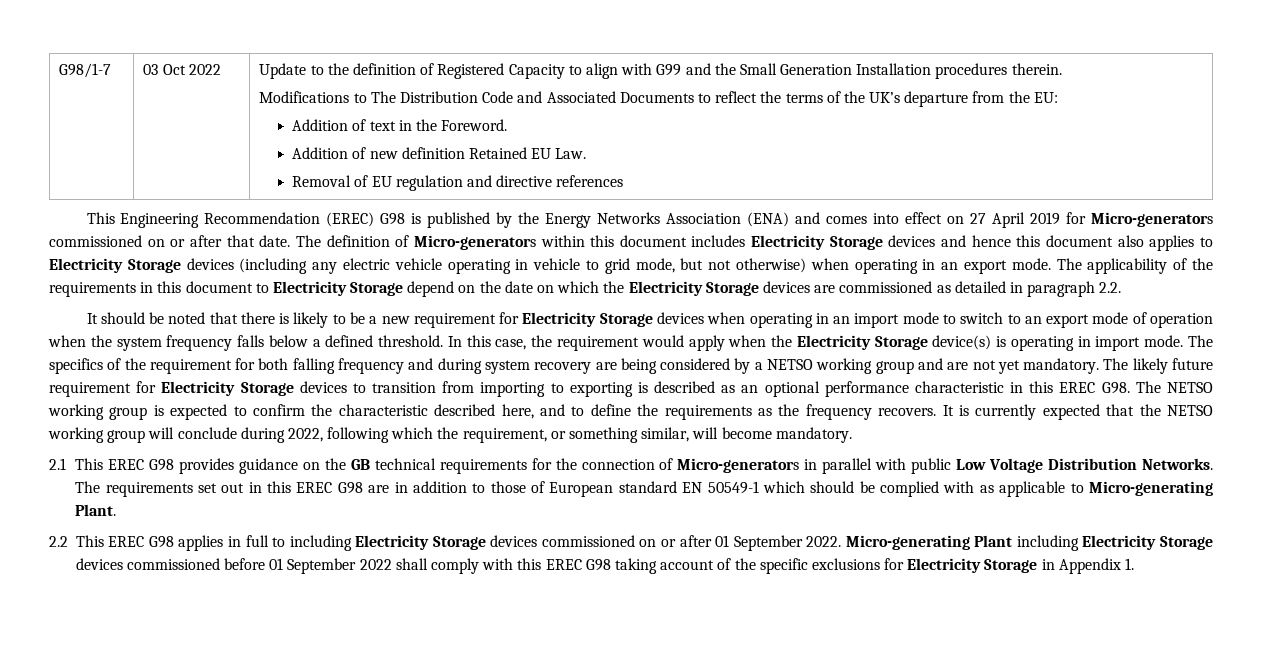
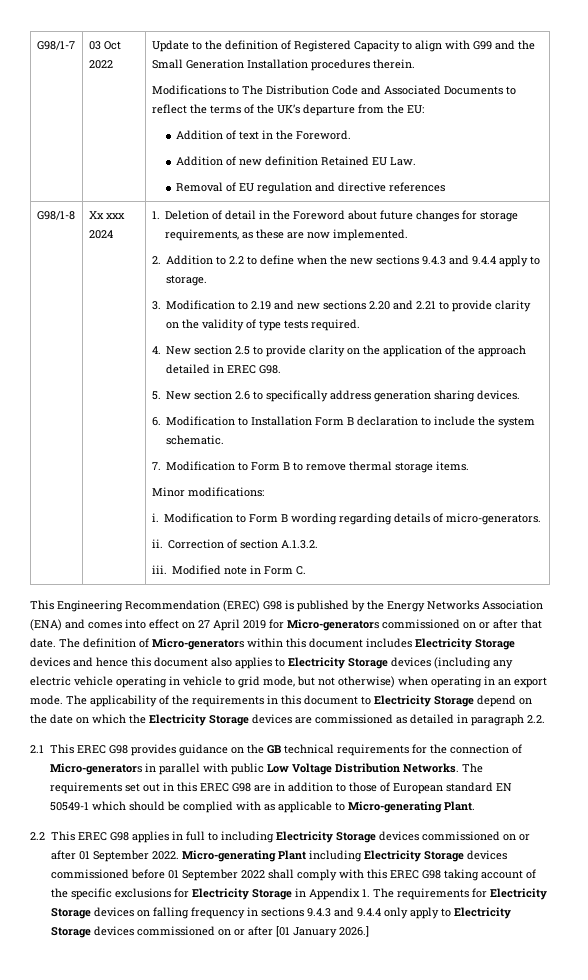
(624, 181) none -> [36,211,75,220] [88,211,125,219] [88,230,113,239] [151,210,519,222] [165,229,409,241] [151,255,541,267] [166,275,208,286] [151,300,532,312] [166,319,361,331] [151,345,527,357] [166,364,282,374] [151,390,521,402] [151,416,536,428] [166,435,225,445] [151,461,470,473] [151,487,264,497] [151,513,542,525] [151,539,319,549] [151,565,307,575] // G98/1-8 | Xx xxx 2024 | 1. Deletion of detail in the Foreword about future changes for storage requirements, as these are now implemented. // 2. Addition to 2.2 to define when the new sections 9.4.3 and 9.4.4 apply to storage. // 3. Modification to 2.19 and new sections 2.20 and 2.21 to provide clarity on the validity of type tests required. // 4. New section 2.5 to provide clarity on the application of the approach detailed in EREC G98. // 5. New section 2.6 to specifically address generation sharing devices. // 6. Modification to Installation Form B declaration to include the system schematic. // 7. Modification to Form B to remove thermal storage items. // Minor modifications: // i. Modification to Form B wording regarding details of micro-generators. // ii. Correction of section A.1.3.2. // iii. Modified note in Form C.
[86,312,1213,328] [48,335,1213,351] [49,358,1214,374] [49,381,1213,397] [48,404,1213,420] [48,427,852,443] // It should be noted that there is likely to be a new requirement for Electricity Storage devices when operating in an import mode to switch to an export mode of operation when the system frequency falls below a defined threshold. In this case, the requirement would apply when the Electricity Storage device(s) is operating in import mode. The specifics of the requirement for both falling frequency and during system recovery are being considered by a NETSO working group and are not yet mandatory. The likely future requirement for Electricity Storage devices to transition from importing to exporting is described as an optional performance characteristic in this EREC G98. The NETSO working group is expected to confirm the characteristic described here, and to define the requirements as the frequency recovers. It is currently expected that the NETSO working group will conclude during 2022, following which the requirement, or something similar, will become mandatory. -> (545, 719) none
(1135, 564) none -> [372,888,547,900] [50,907,511,919] [50,926,369,938] The requirements for Electricity Storage devices on falling frequency in sections 9.4.3 and 9.4.4 only apply to Electricity Storage devices commissioned on or after [01 January 2026.]

